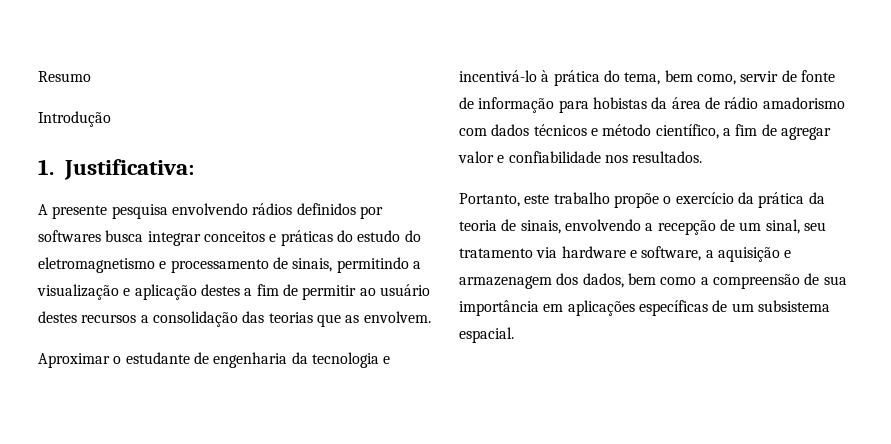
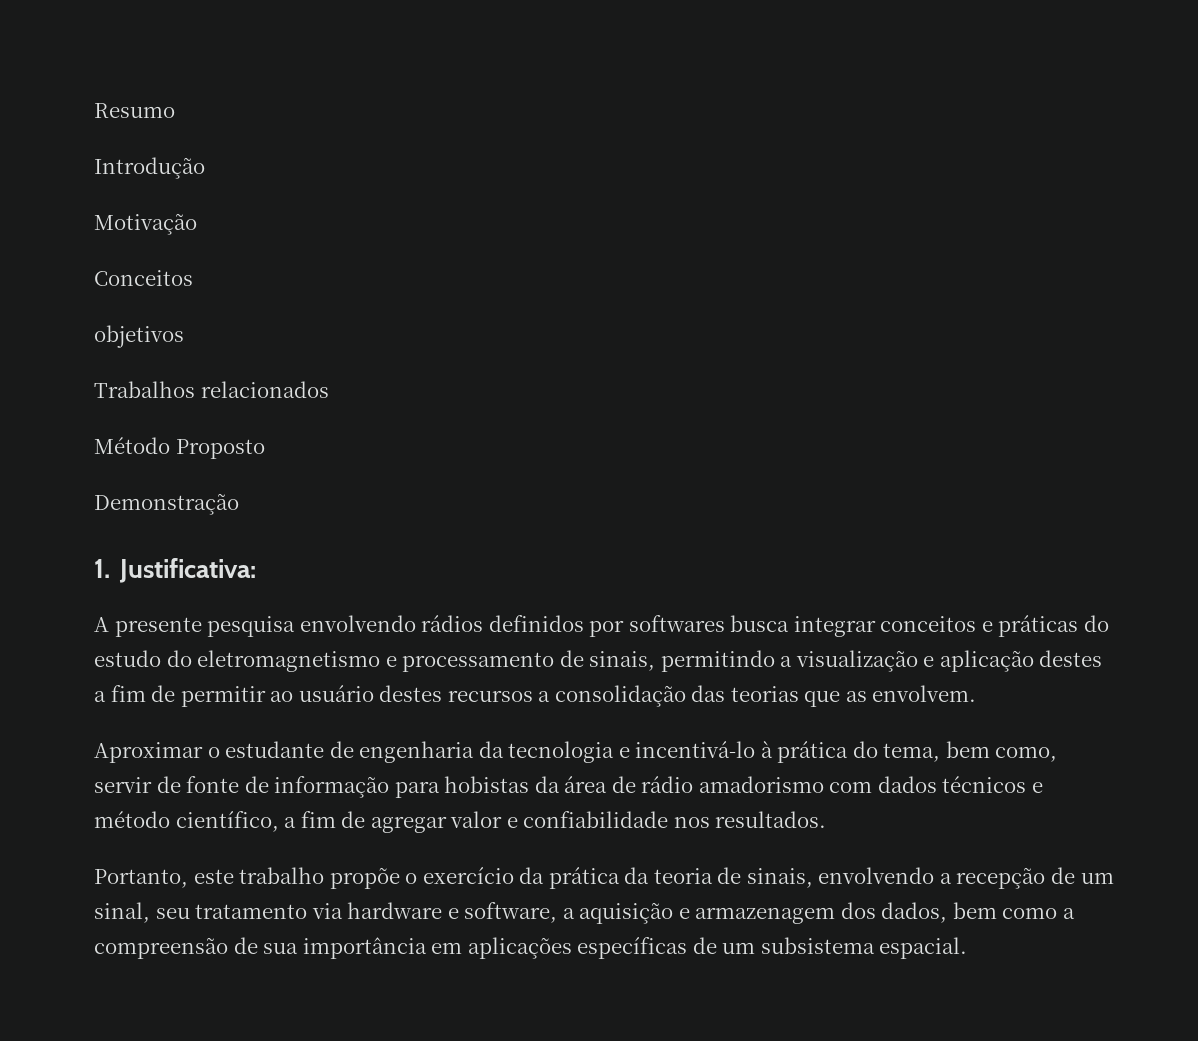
(111, 119) none -> [94,213,197,235] [94,270,193,286] [94,325,184,348] [94,381,329,398] [94,437,265,459] [94,493,239,515] // Motivação // Conceitos // objetivos // Trabalhos relacionados // Método Proposto // Demonstração

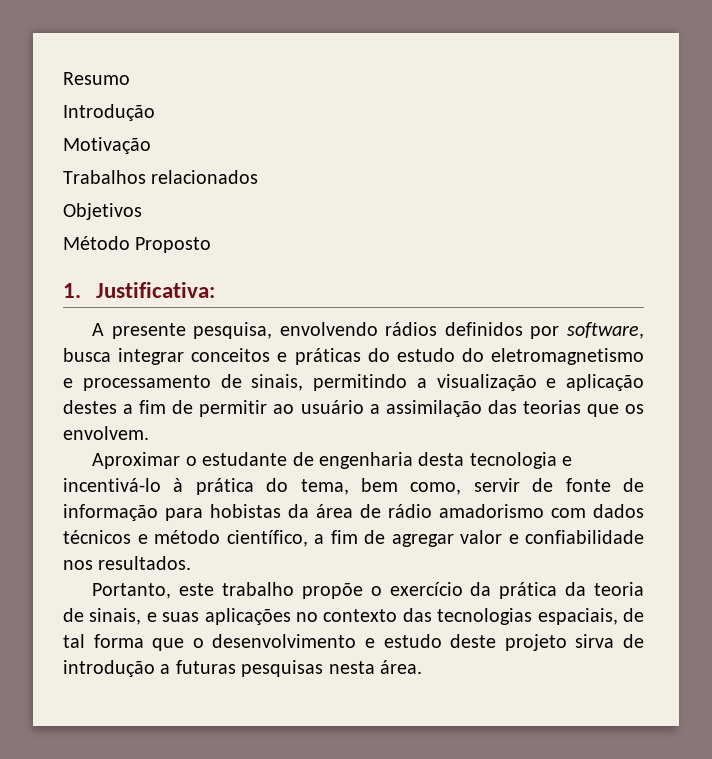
[94,270,193,286] [94,325,184,348] // Conceitos // objetivos -> (151, 145) none
(329, 389) none -> [63,203,142,220] // Objetivos
[94,493,239,515] // Demonstração -> (212, 245) none
[207,616,296,637] pesquisa -> [193,322,273,339] pesquisa,
[628,615,725,632] softwares -> [567,322,644,339] software,
[379,685,686,707] destes recursos a consolidação -> [369,400,482,417] a assimilação
[845,691,867,702] as -> [625,404,644,414] os
[478,741,504,758] da -> [418,452,465,466] desta
[818,867,1114,889] [94,902,1076,924] [94,937,968,959] envolvendo a recepção de um sinal, seu tratamento via hardware e software, a aquisição e armazenagem dos dados, bem como a compreensão de sua importância em aplicações específicas de um subsistema espacial. -> [146,608,644,625] [63,634,645,651] [63,660,422,677] e suas aplicações no contexto das tecnologias espaciais, de tal forma que o desenvolvimento e estudo deste projeto sirva de introdução a futuras pesquisas nesta área.

